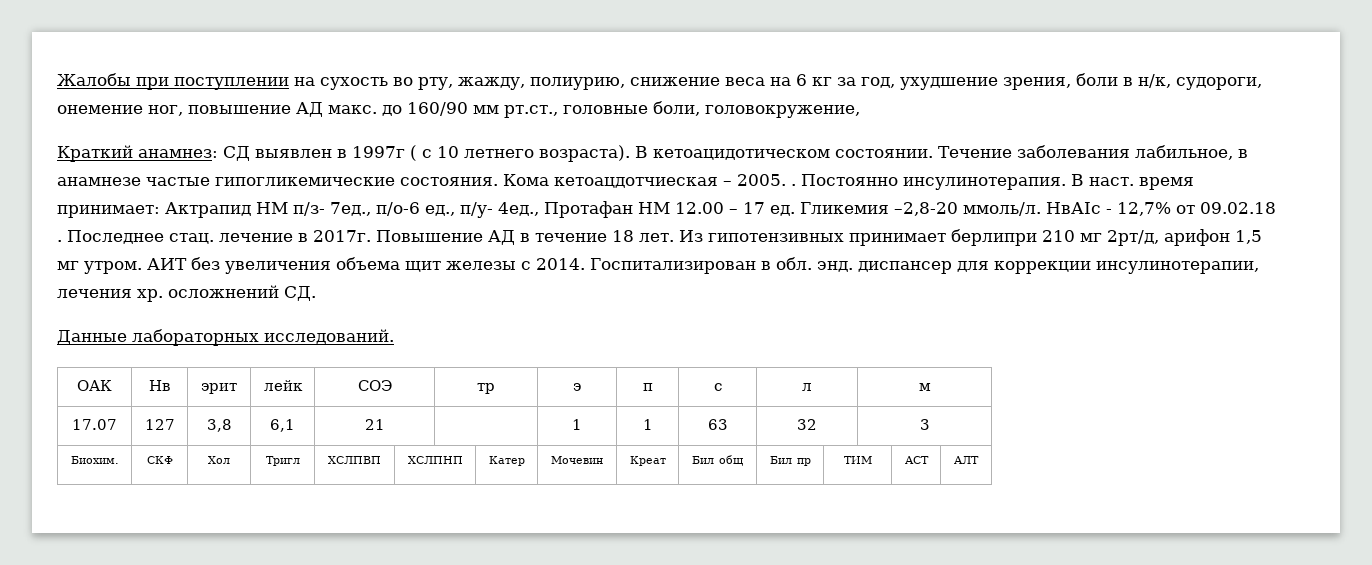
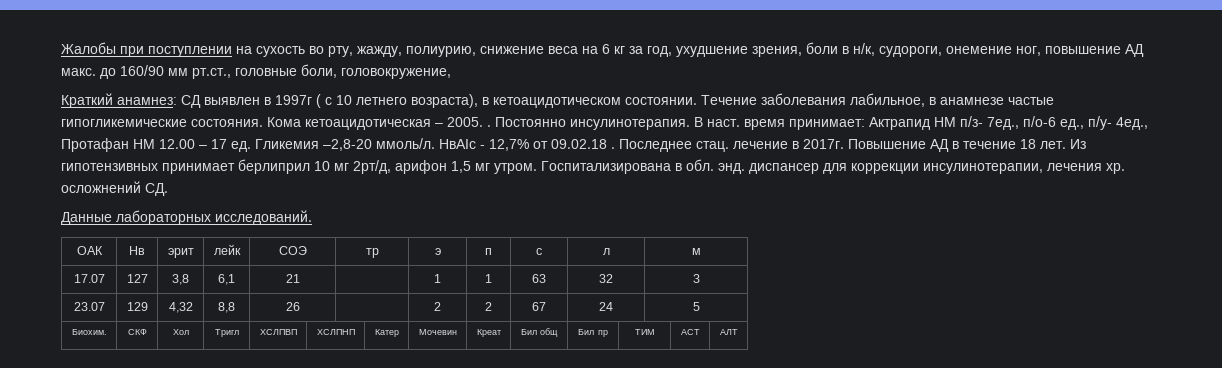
[539,145,648,162] возраста). В -> [411,94,489,108] возраста), в
[554,177,718,188] кетоацдотчиеская -> [305,119,431,130] кетоацидотическая
[951,229,1075,246] берлипри 210 -> [238,159,330,174] берлиприл 10
[147,257,756,274] АИТ без увеличения объема щит железы с 2014. Госпитализирован -> [541,161,671,174] Госпитализирована
(930, 424) none -> [73,302,105,311] [126,302,148,311] [168,302,193,313] [218,302,235,313] [285,302,300,311] [434,302,441,311] [485,302,492,311] [532,302,546,311] [599,302,613,311] [692,302,700,311] // 23.07 | 129 | 4,32 | 8,8 | 26 | | 2 | 2 | 67 | 24 | 5

